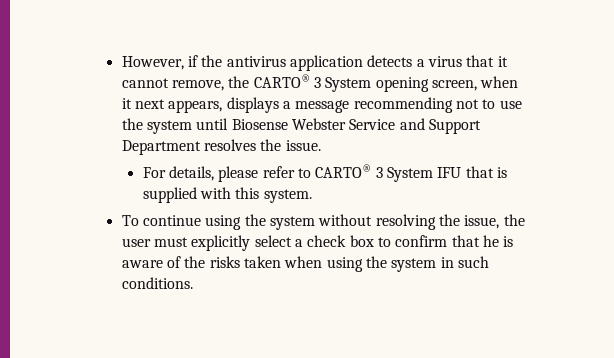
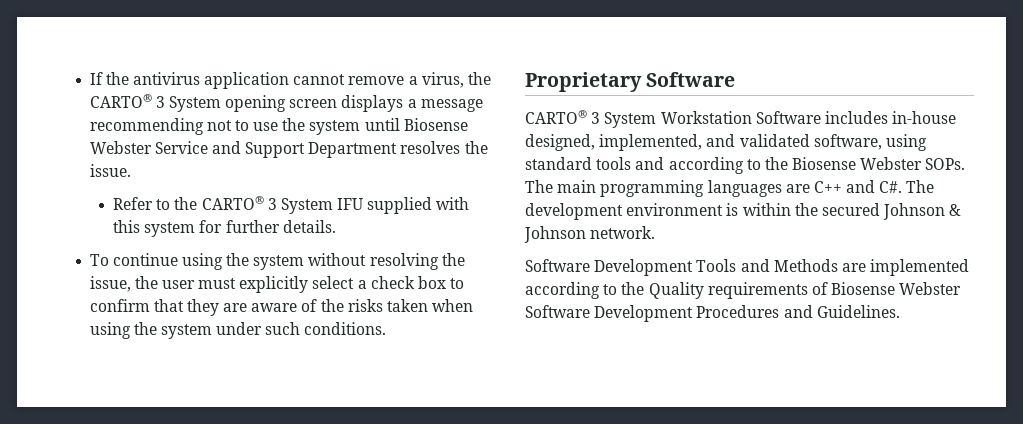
[121,55,198,70] However, if -> [89,72,103,85] If
[367,55,508,67] [121,78,224,91] detects a virus that it cannot remove, -> [293,72,464,88] cannot remove a virus,
[431,76,519,91] [121,98,223,113] screen, when it next appears, -> [289,99,338,108] screen
[142,166,311,182] For details, please refer to -> [112,197,198,210] Refer to the
[465,166,507,178] that is -> (364, 204) none
[263,189,312,203] system. -> [144,220,336,237] system for further details.
[482,235,514,247] he is -> [186,299,248,316] they are
[440,257,454,268] in -> [216,322,263,335] under
(193, 283) none -> [525,72,736,92] [525,110,957,128] [525,134,927,151] [525,157,966,174] [525,180,935,197] [525,203,962,220] [524,226,656,243] [525,259,970,276] [525,282,962,299] [525,305,900,322] // Proprietary Software // CARTO® 3 System Workstation Software includes in-house designed, implemented, and validated software, using standard tools and according to the Biosense Webster SOPs. The main programming languages are C++ and C#. The development environment is within the secured Johnson & Johnson network. // Software Development Tools and Methods are implemented according to the Quality requirements of Biosense Webster Software Development Procedures and Guidelines.

